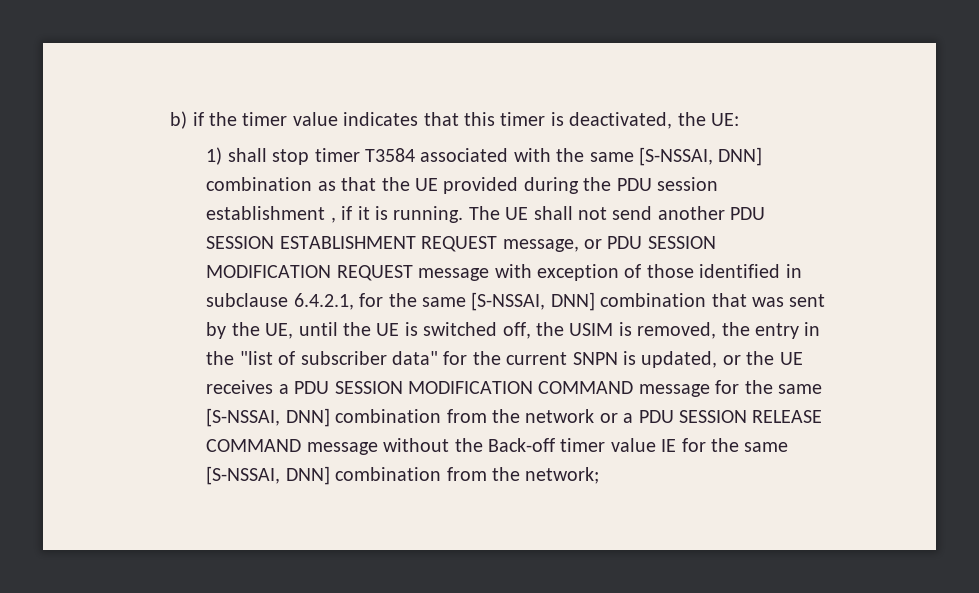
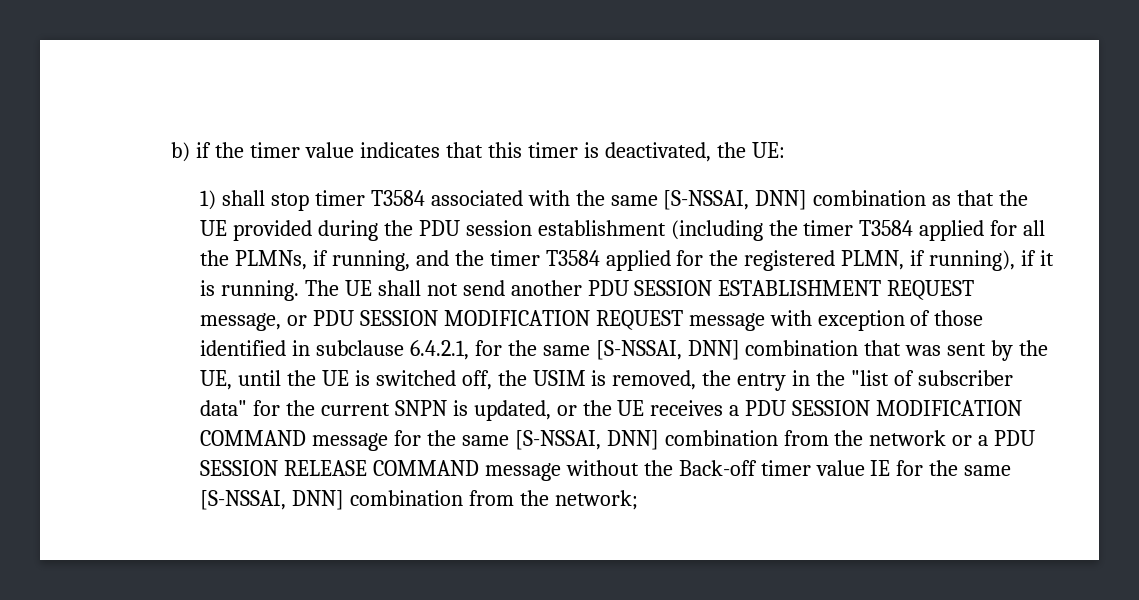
[330,217,336,223] , -> [670,220,1046,241] [199,250,1016,271] (including the timer T3584 applied for all the PLMNs, if running, and the timer T3584 applied for the registered PLMN, if running),

